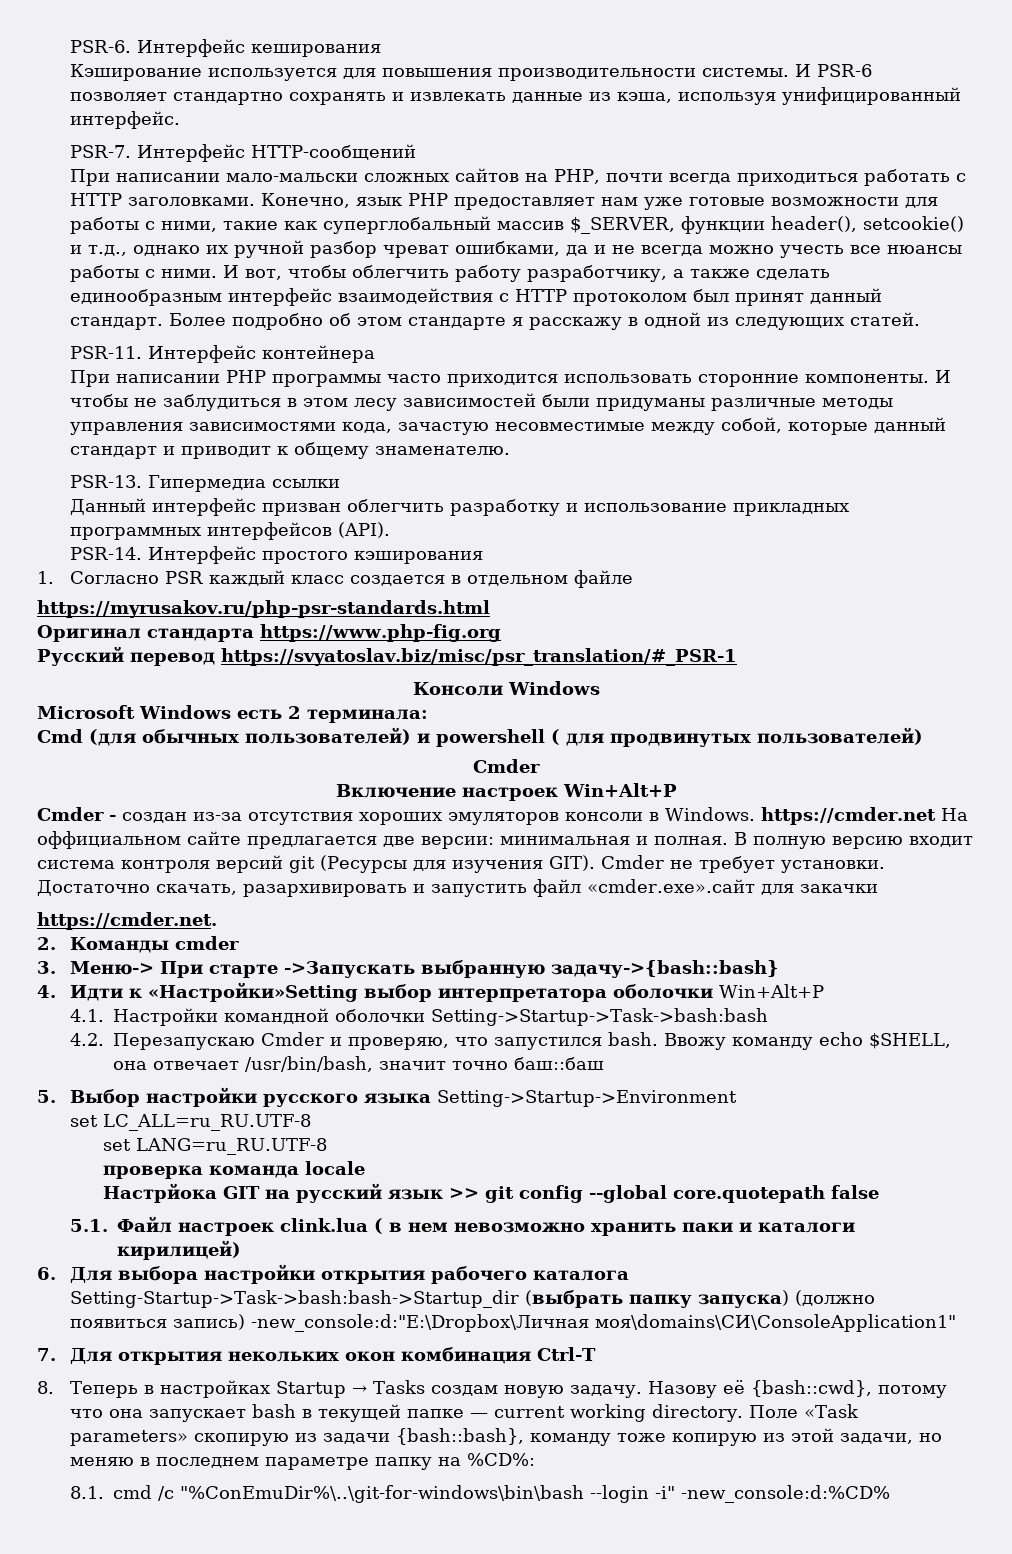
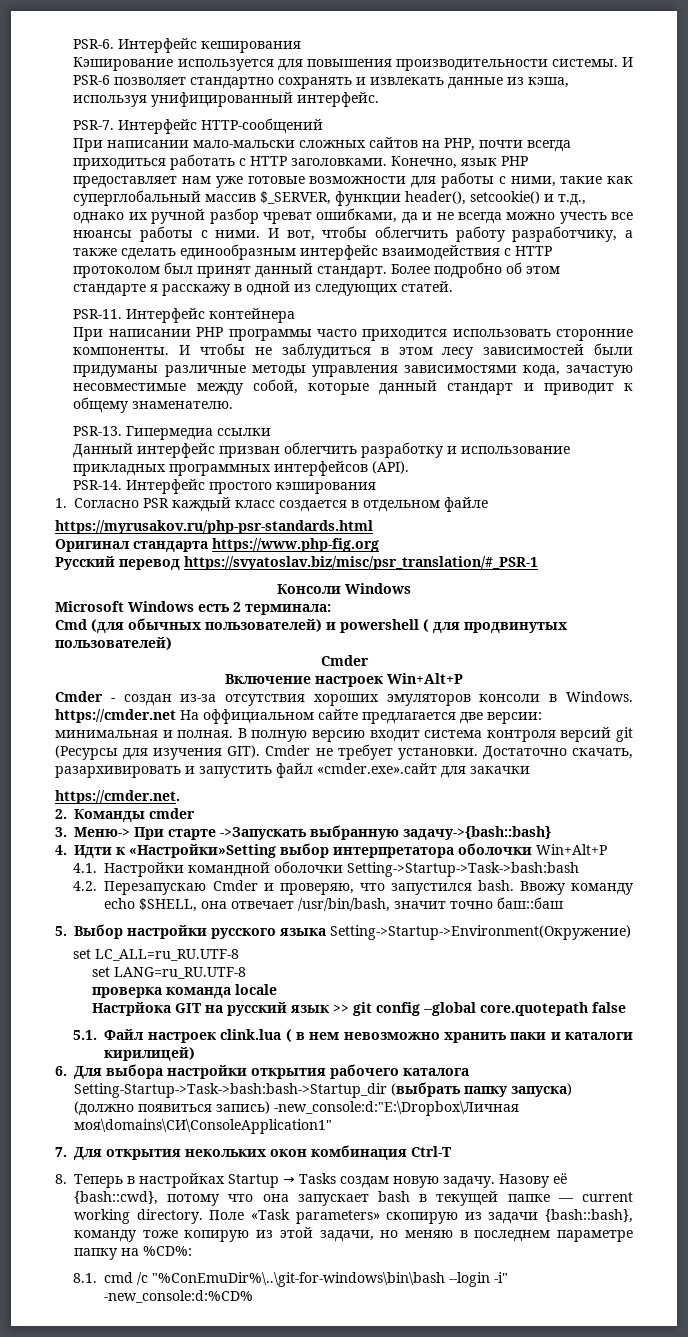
[437,1090,738,1107] Setting->Startup->Environment -> [330,925,631,940] Setting->Startup->Environment(Окружение)

